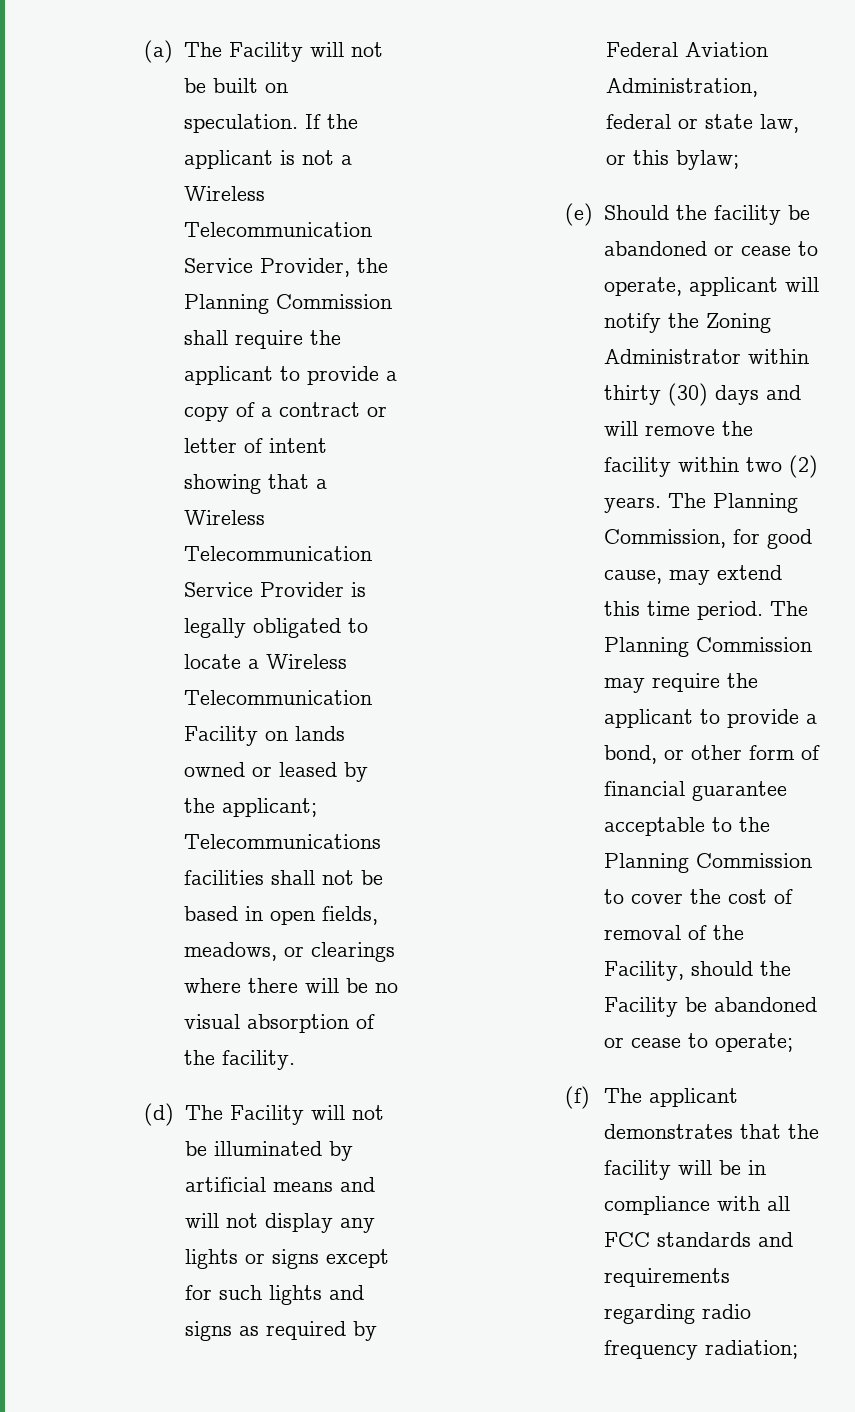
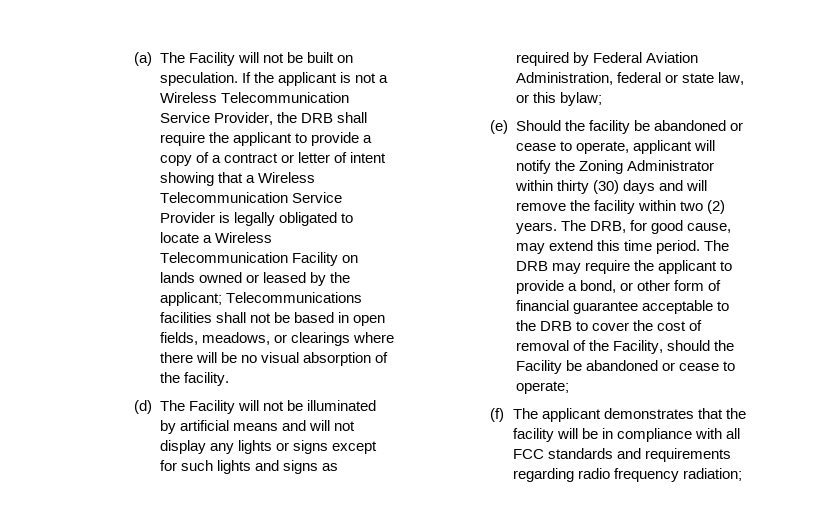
[183,294,392,314] Planning Commission -> [300,113,333,123] DRB
[712,493,798,513] [603,529,726,548] Planning Commission, -> [589,221,626,233] DRB,
[603,637,812,657] Planning Commission -> [515,261,548,271] DRB
[603,853,812,873] Planning Commission -> [539,321,572,331] DRB

